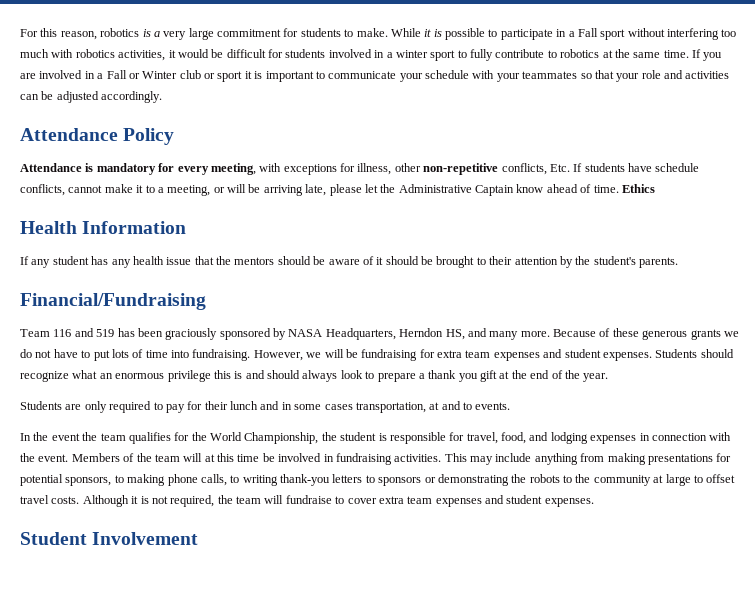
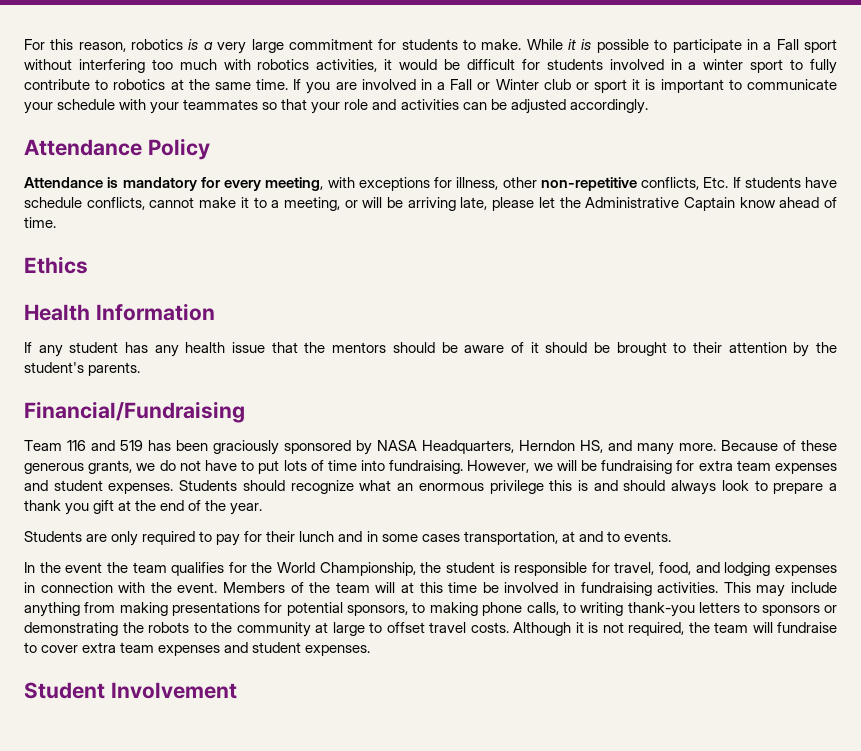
(619, 189) none -> (56, 222) //
[690,329,721,340] grants -> [88,460,133,474] grants,

